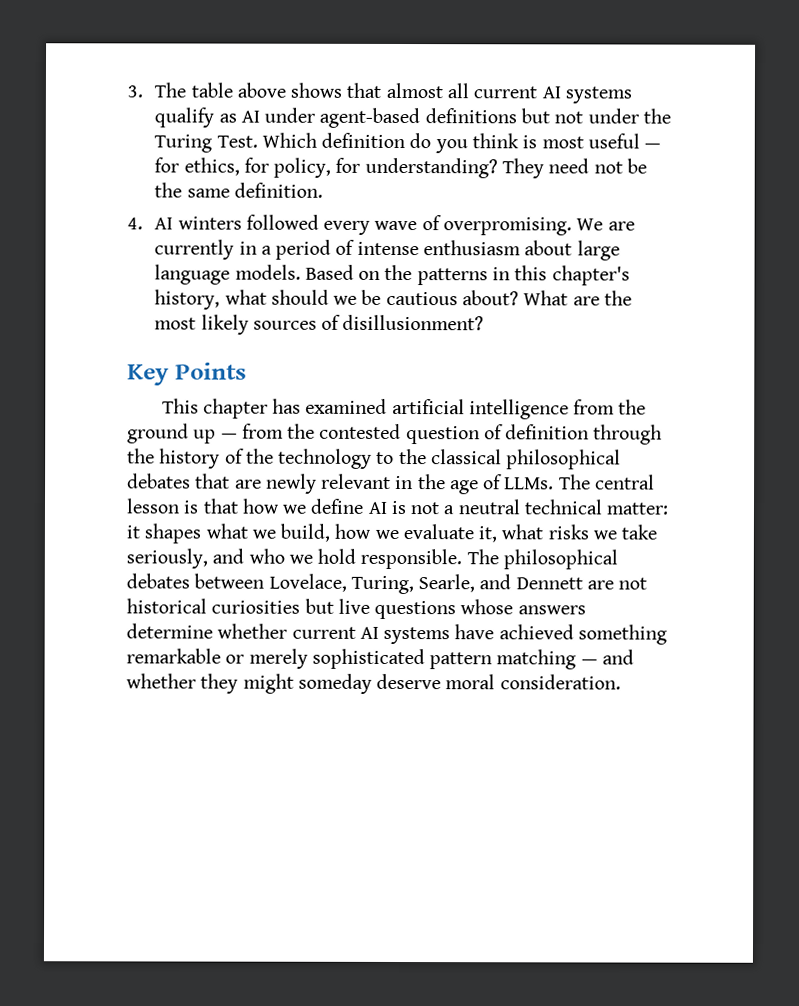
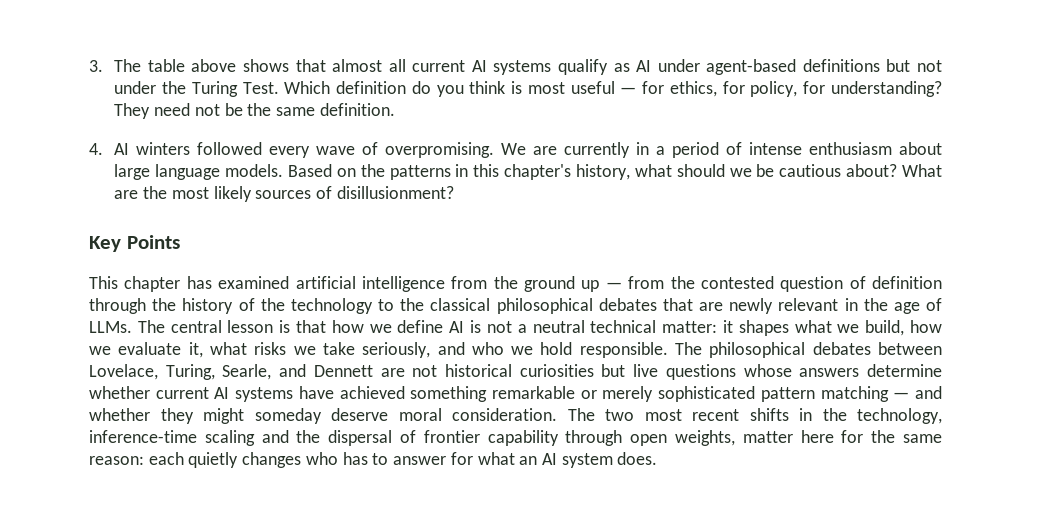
(621, 682) none -> [567,408,942,424] [89,430,942,446] [89,452,658,468] The two most recent shifts in the technology, inference-time scaling and the dispersal of frontier capability through open weights, matter here for the same reason: each quietly changes who has to answer for what an AI system does.

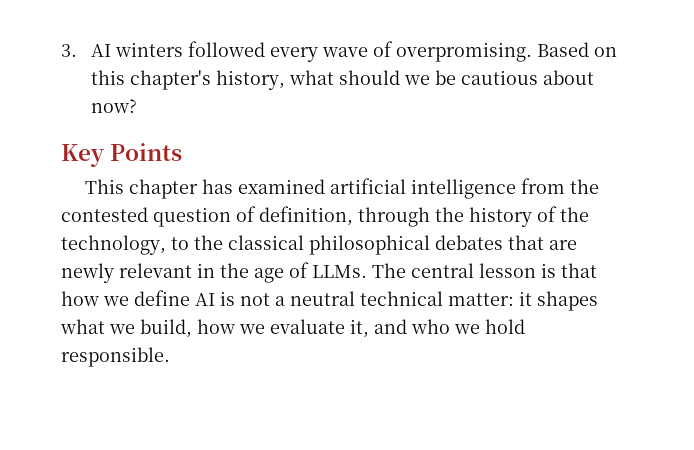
[114,59,942,75] [114,81,943,97] [114,103,395,119] [89,143,103,155] The table above shows that almost all current AI systems qualify as AI under agent-based definitions but not under the Turing Test. Which definition do you think is most useful — for ethics, for policy, for understanding? They need not be the same definition. // 4. -> (77, 50) none
[501,142,942,158] [114,164,469,180] We are currently in a period of intense enthusiasm about large language models. Based on the patterns in -> [537,42,618,57] Based on
[846,164,943,177] [114,186,454,202] about? What are the most likely sources of disillusionment? -> [543,70,595,85] [91,99,138,113] about now?
[524,276,695,292] ground up — from the -> (599, 186) none
[872,276,942,289] definition -> [259,206,353,226] definition,
[290,298,373,314] technology -> [61,235,166,255] technology,
[209,342,431,358] what risks we take seriously, -> (369, 328) none
[675,342,942,358] [89,364,942,380] [89,386,942,402] [89,408,942,424] [89,430,942,446] [89,452,658,468] The philosophical debates between Lovelace, Turing, Searle, and Dennett are not historical curiosities but live questions whose answers determine whether current AI systems have achieved something remarkable or merely sophisticated pattern matching — and whether they might someday deserve moral consideration. The two most recent shifts in the technology, inference-time scaling and the dispersal of frontier capability through open weights, matter here for the same reason: each quietly changes who has to answer for what an AI system does. -> (170, 357) none

